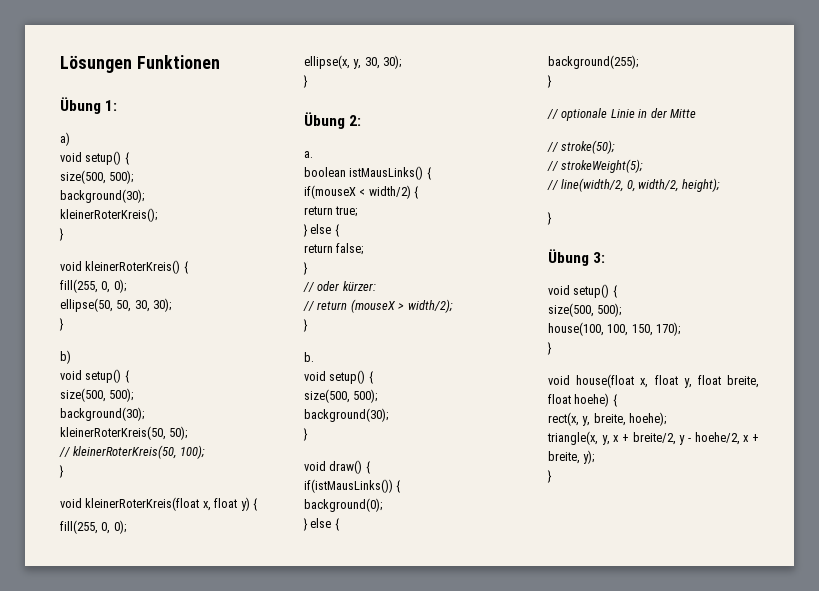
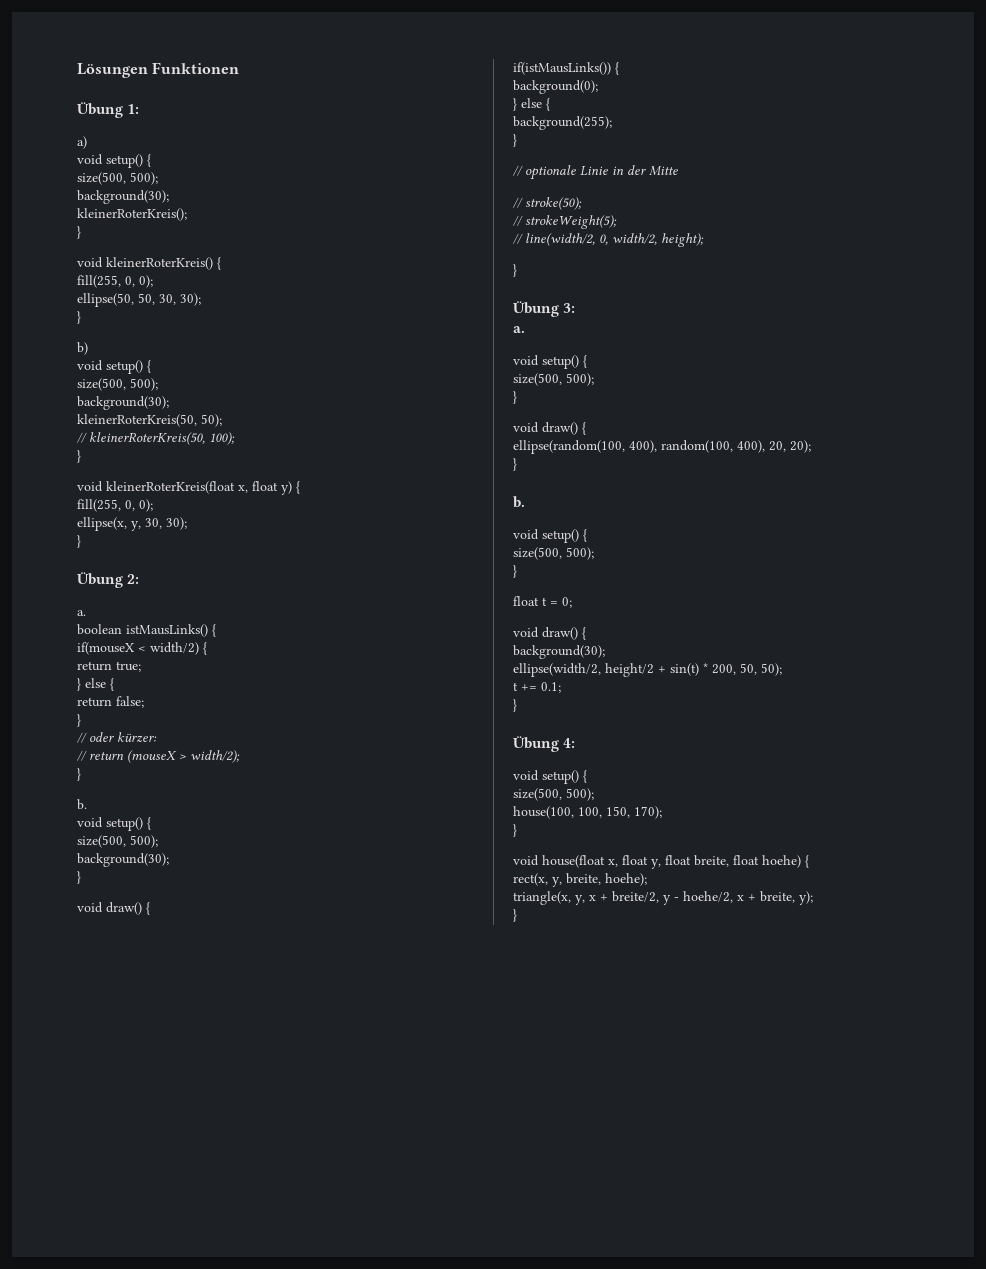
(606, 257) none -> [513,326,525,333] [513,355,587,369] [513,373,594,386] [513,391,517,404] [513,422,586,435] [513,440,811,454] [513,458,517,471] [513,496,525,508] [513,529,587,543] [513,547,594,560] [513,565,517,578] [513,596,572,608] [513,627,586,640] [513,645,605,659] [513,663,782,677] [513,682,561,693] [513,699,517,712] [513,736,576,752] // a. // void setup() { // size(500, 500); // } // void draw() { // ellipse(random(100, 400), random(100, 400), 20, 20); // } // b. // void setup() { // size(500, 500); // } // float t = 0; // void draw() { // background(30); // ellipse(width/2, height/2 + sin(t) * 200, 50, 50); // t += 0.1; // } // Übung 4:

